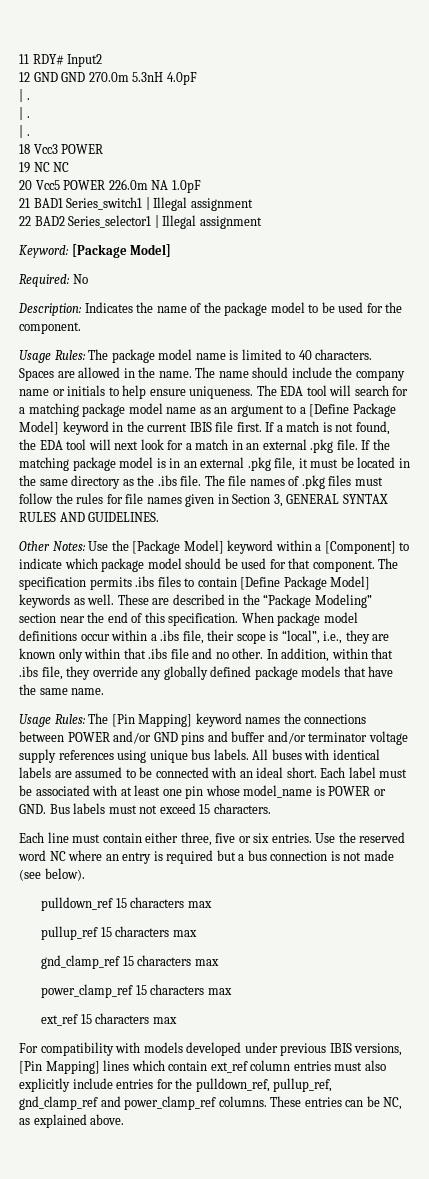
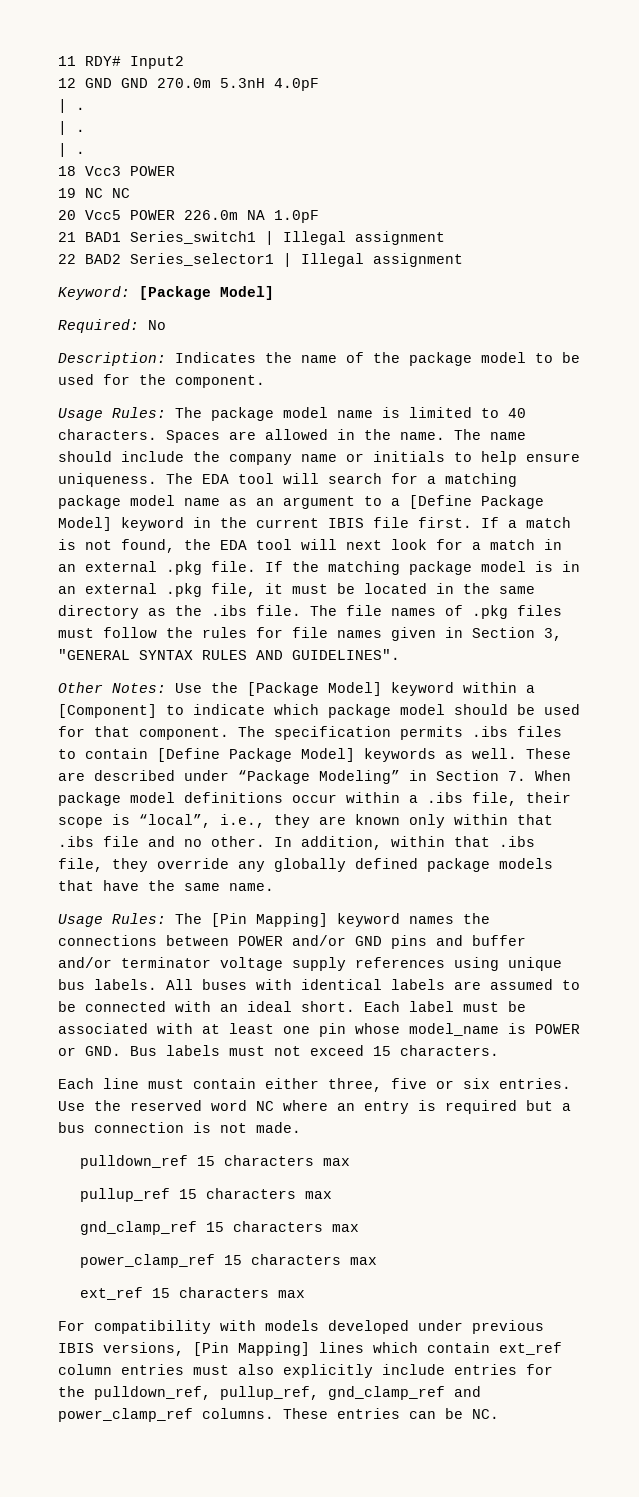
[286,494,340,504] GENERAL -> [58,649,130,660] "GENERAL
[88,512,160,522] GUIDELINES. -> [292,649,400,660] GUIDELINES".
[228,594,372,608] [19,612,239,626] in the “Package Modeling” section near the end of this specification. -> [184,770,526,784] under “Package Modeling” in Section 7.
[363,850,394,861] [19,868,85,881] made (see below). -> [256,1122,301,1133] made.
[383,1097,403,1110] [19,1114,125,1128] NC, as explained above. -> [472,1409,499,1419] NC.

